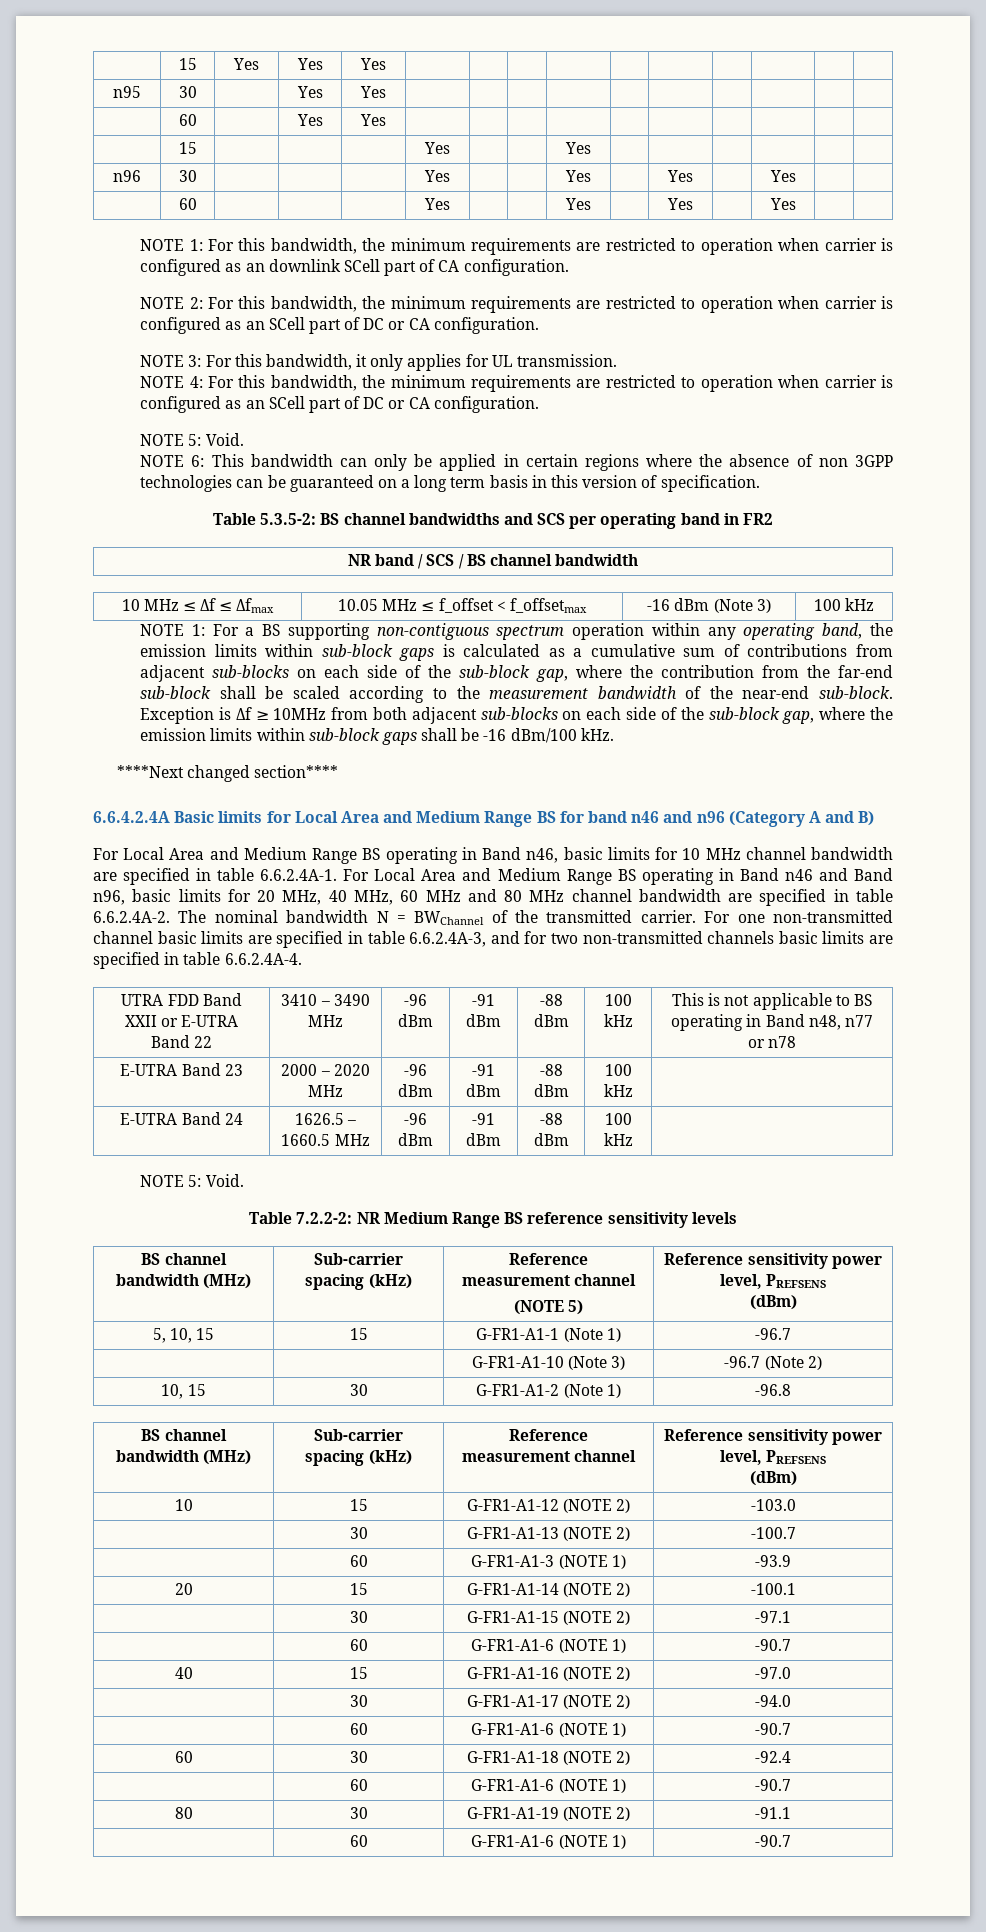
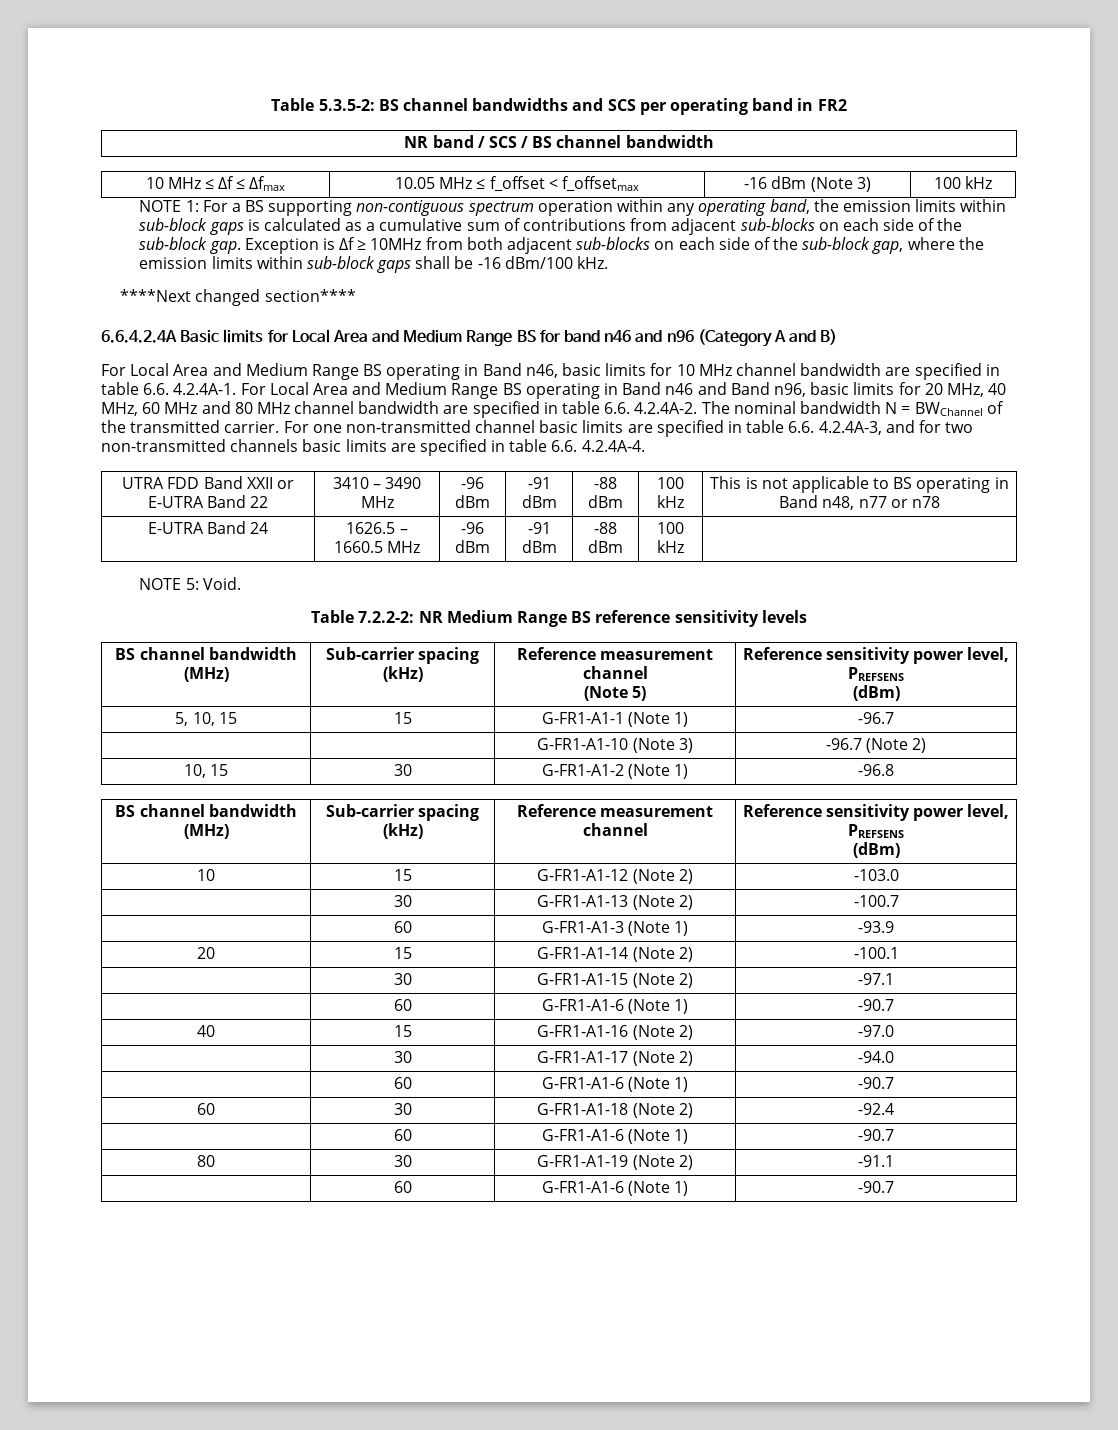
[178,58,197,70] [233,58,259,70] [296,58,323,70] [360,58,386,70] [113,86,141,98] [178,86,197,98] [296,86,323,98] [360,86,386,98] [178,114,197,126] [296,114,323,126] [360,114,386,126] [178,142,197,154] [424,142,450,154] [565,142,591,154] [113,170,141,182] [178,170,197,182] [424,170,450,182] [565,170,591,182] [667,170,693,182] [769,170,796,182] [178,198,197,210] [424,198,450,210] [565,198,591,210] [667,198,693,210] [769,198,796,210] [140,238,894,255] [140,259,569,276] [140,296,894,313] [140,317,539,334] [140,354,617,371] [140,375,894,392] [140,396,539,413] [140,433,244,446] [140,454,894,471] [140,475,760,492] | 15 | Yes | Yes | Yes | | | | | | | | | | // n95 | 30 | | Yes | Yes | | | | | | | | | | // | 60 | | Yes | Yes | | | | | | | | | | // | 15 | | | | Yes | | | Yes | | | | | | // n96 | 30 | | | | Yes | | | Yes | | Yes | | Yes | | // | 60 | | | | Yes | | | Yes | | Yes | | Yes | | // NOTE 1: For this bandwidth, the minimum requirements are restricted to operation when carrier is configured as an downlink SCell part of CA configuration. // NOTE 2: For this bandwidth, the minimum requirements are restricted to operation when carrier is configured as an SCell part of DC or CA configuration. // NOTE 3: For this bandwidth, it only applies for UL transmission. // NOTE 4: For this bandwidth, the minimum requirements are restricted to operation when carrier is configured as an SCell part of DC or CA configuration. // NOTE 5: Void. // NOTE 6: This bandwidth can only be applied in certain regions where the absence of non 3GPP technologies can be guaranteed on a long term basis in this version of specification. // -> (271, 104) none
[536,665,894,682] [140,686,893,703] gap, where the contribution from the far-end sub-block shall be scaled according to the measurement bandwidth of the near-end sub-block. -> [209,241,241,254] gap.
[260,869,338,881] 6.6.2.4A-1. -> [143,383,237,395] 6.6. 4.2.4A-1.
[93,911,170,923] 6.6.2.4A-2. -> [604,402,698,414] 6.6. 4.2.4A-2.
[409,932,487,947] 6.6.2.4A-3, -> [788,421,882,435] 6.6. 4.2.4A-3,
[224,953,302,965] 6.6.2.4A-4. -> [551,440,645,452] 6.6. 4.2.4A-4.
[120,1063,243,1076] [281,1064,370,1076] [308,1085,343,1097] [404,1064,427,1076] [398,1084,433,1097] [472,1064,495,1076] [466,1084,501,1097] [539,1064,563,1076] [533,1084,569,1097] [604,1064,632,1076] [603,1084,633,1097] // E-UTRA Band 23 | 2000 – 2020 MHz | -96 dBm | -91 dBm | -88 dBm | 100 kHz | -> (940, 502) none
[513,1300,564,1315] (NOTE -> [583,686,628,701] (Note
[563,1499,612,1513] (NOTE -> [632,869,675,884] (Note
[563,1527,612,1541] (NOTE -> [632,895,675,910] (Note
[558,1555,608,1569] (NOTE -> [628,921,670,936] (Note
[563,1583,612,1597] (NOTE -> [632,947,675,962] (Note
[563,1611,612,1625] (NOTE -> [632,973,675,988] (Note
[558,1639,608,1653] (NOTE -> [628,999,670,1014] (Note
[563,1667,612,1681] (NOTE -> [632,1025,675,1040] (Note
[563,1695,612,1709] (NOTE -> [632,1051,675,1066] (Note
[558,1723,608,1737] (NOTE -> [628,1077,670,1092] (Note
[563,1751,612,1765] (NOTE -> [632,1103,675,1118] (Note
[558,1779,608,1793] (NOTE -> [628,1129,670,1144] (Note
[563,1807,612,1821] (NOTE -> [632,1155,675,1170] (Note
[558,1835,608,1849] (NOTE -> [628,1181,670,1196] (Note

